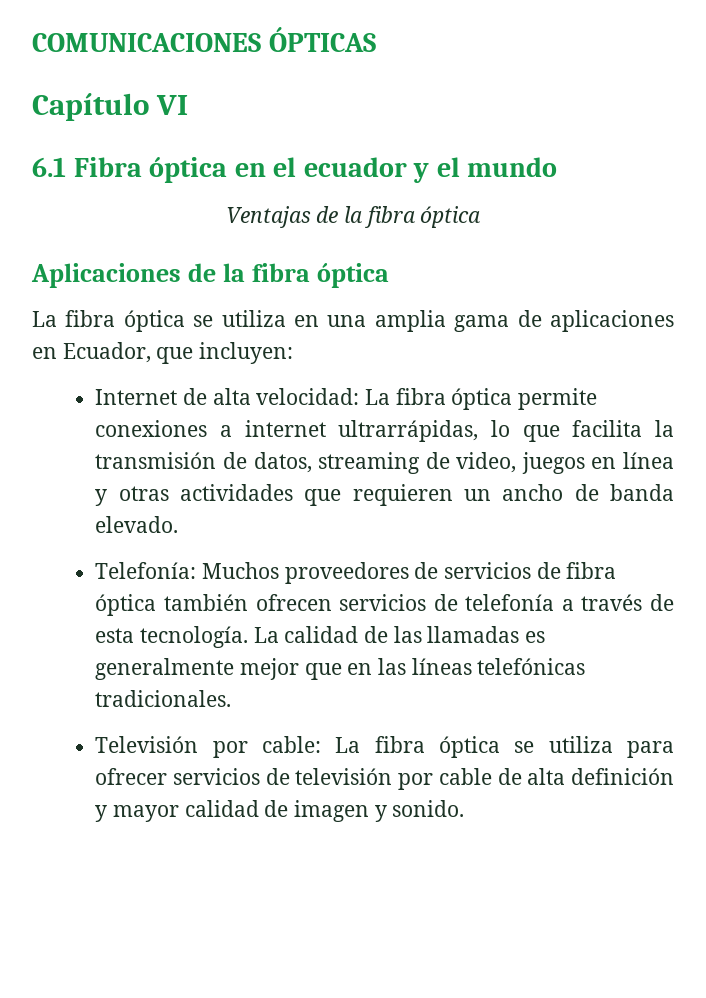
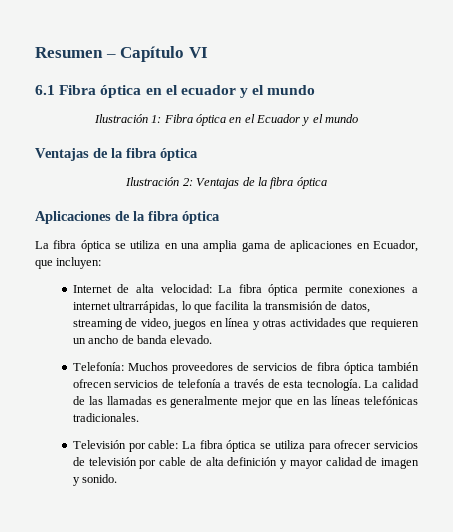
[32,27,376,52] COMUNICACIONES ÓPTICAS // -> [35,47,116,58] Resumen –
(558, 167) none -> [93,114,359,126] [35,148,198,161] [125,177,193,186] Ilustración 1: Fibra óptica en el Ecuador y el mundo // Ventajas de la fibra óptica // Ilustración 2:

